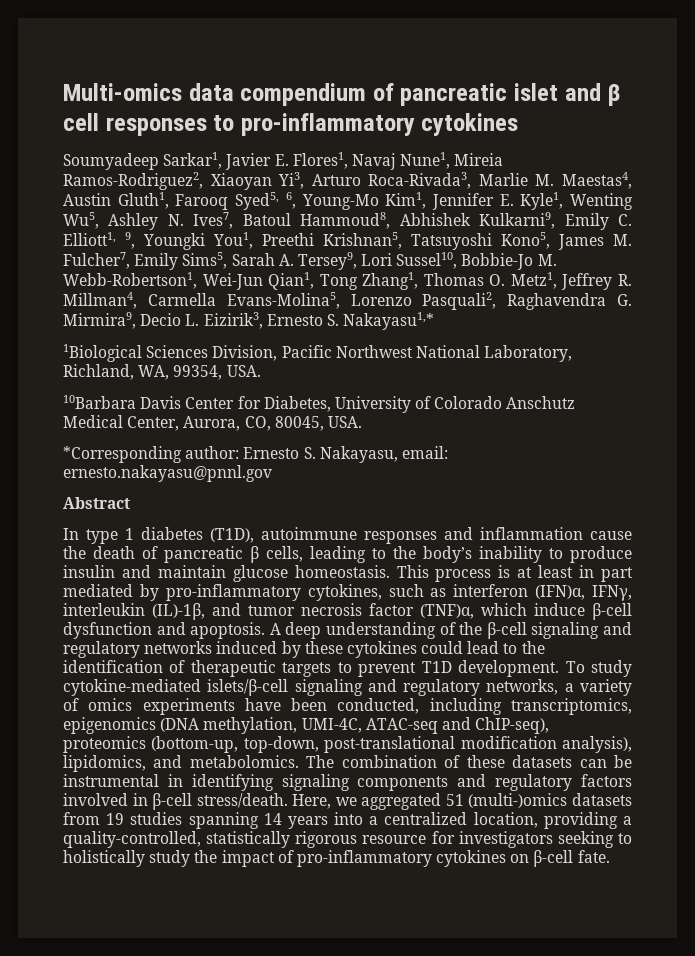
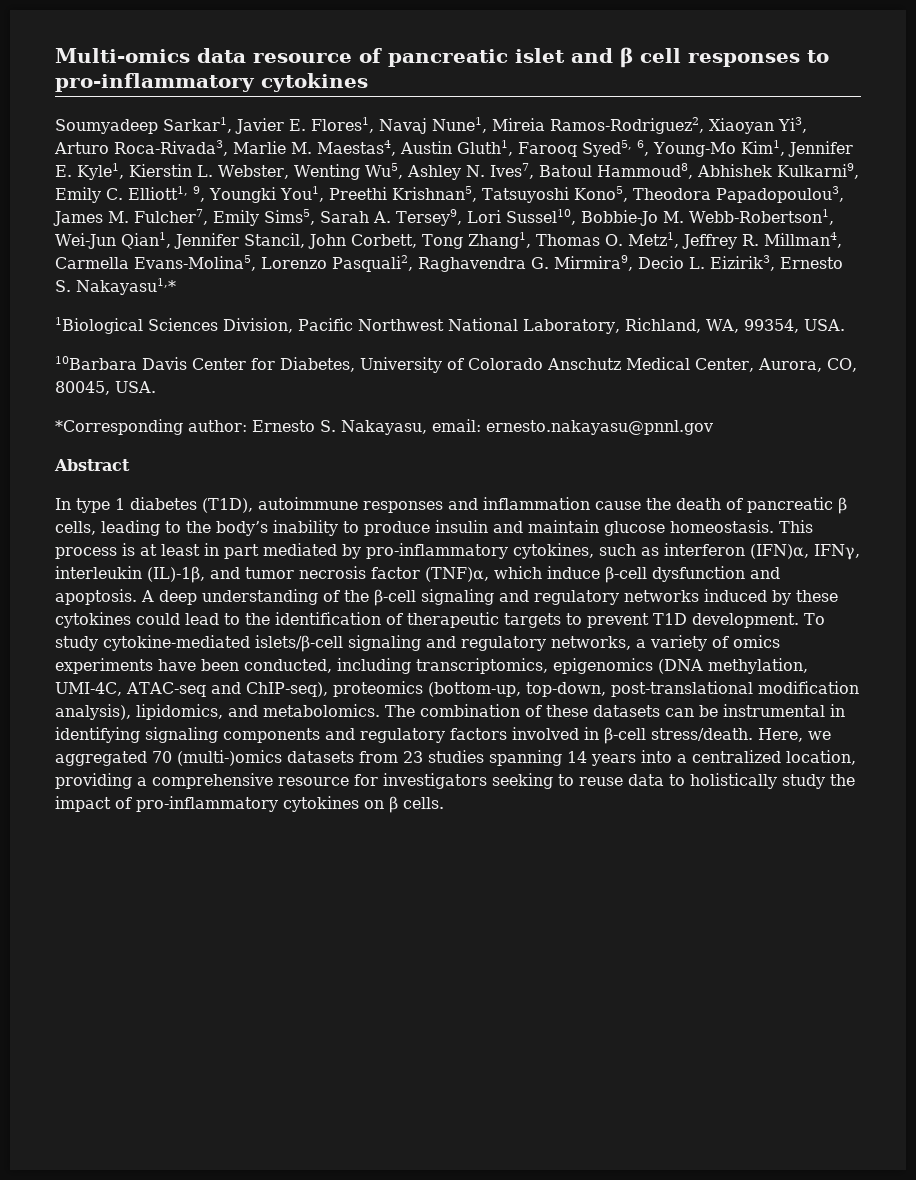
[240,83,367,106] compendium -> [253,53,352,63] resource
(564, 201) none -> [128,164,289,179] Kierstin L. Webster,
(550, 240) none -> [632,186,844,203] Theodora Papadopoulou3,
(315, 281) none -> [173,233,417,249] Jennifer Stancil, John Corbett,
[445,794,464,806] 51 -> [152,751,172,763] 70
[106,813,125,825] 19 -> [403,751,423,763] 23
[63,831,358,848] quality-controlled, statistically rigorous -> [152,773,273,789] comprehensive
(632, 838) none -> [579,774,685,786] reuse data to
[533,850,610,867] β-cell fate. -> [389,796,444,813] β cells.

